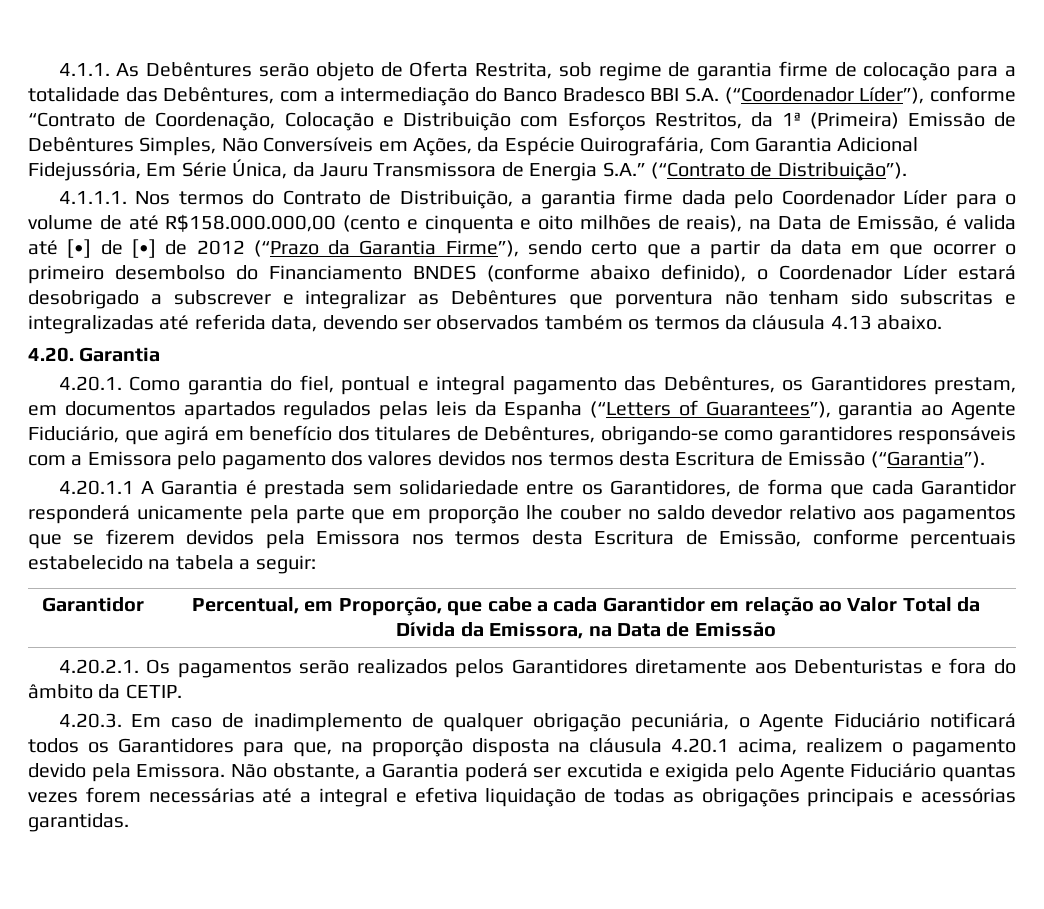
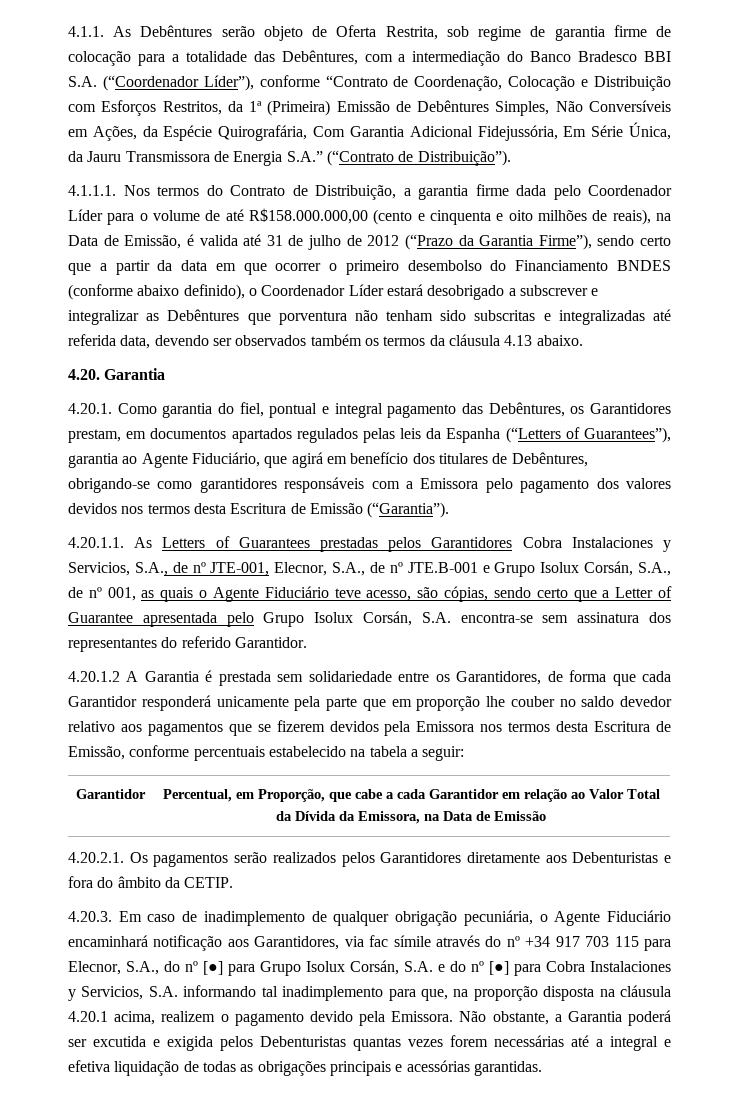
[67,239,156,258] [•] de [•] -> [266,235,341,250] 31 de julho
[58,480,134,495] 4.20.1.1 -> [68,536,671,552] [68,561,671,577] [68,586,673,602] [68,611,671,627] [68,636,307,652] [68,671,120,682] 4.20.1.1. As Letters of Guarantees prestadas pelos Garantidores Cobra Instalaciones y Servicios, S.A., de nº JTE-001, Elecnor, S.A., de nº JTE.B-001 e Grupo Isolux Corsán, S.A., de nº 001, as quais o Agente Fiduciário teve acesso, são cópias, sendo certo que a Letter of Guarantee apresentada pelo Grupo Isolux Corsán, S.A. encontra-se sem assinatura dos representantes do referido Garantidor. // 4.20.1.2
[930,712,1017,728] [28,738,234,753] notificará todos os Garantidores -> [68,935,672,951] [68,960,671,976] [68,985,384,1001] encaminhará notificação aos Garantidores, via fac símile através do nº +34 917 703 115 para Elecnor, S.A., do nº [●] para Grupo Isolux Corsán, S.A. e do nº [●] para Cobra Instalaciones y Servicios, S.A. informando tal inadimplemento
[734,763,937,782] pelo Agente Fiduciário -> [220,1036,346,1051] pelos Debenturistas

